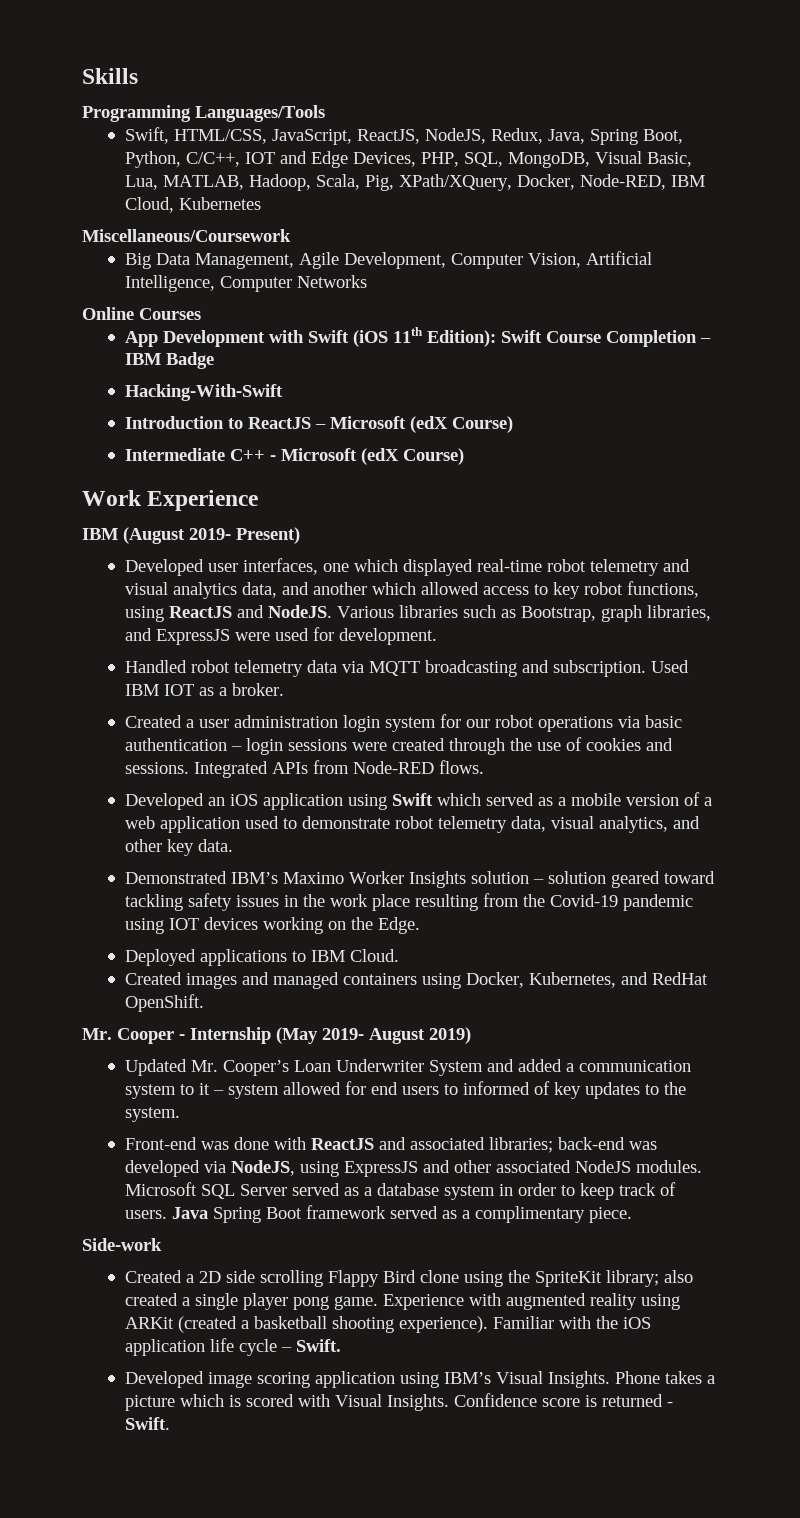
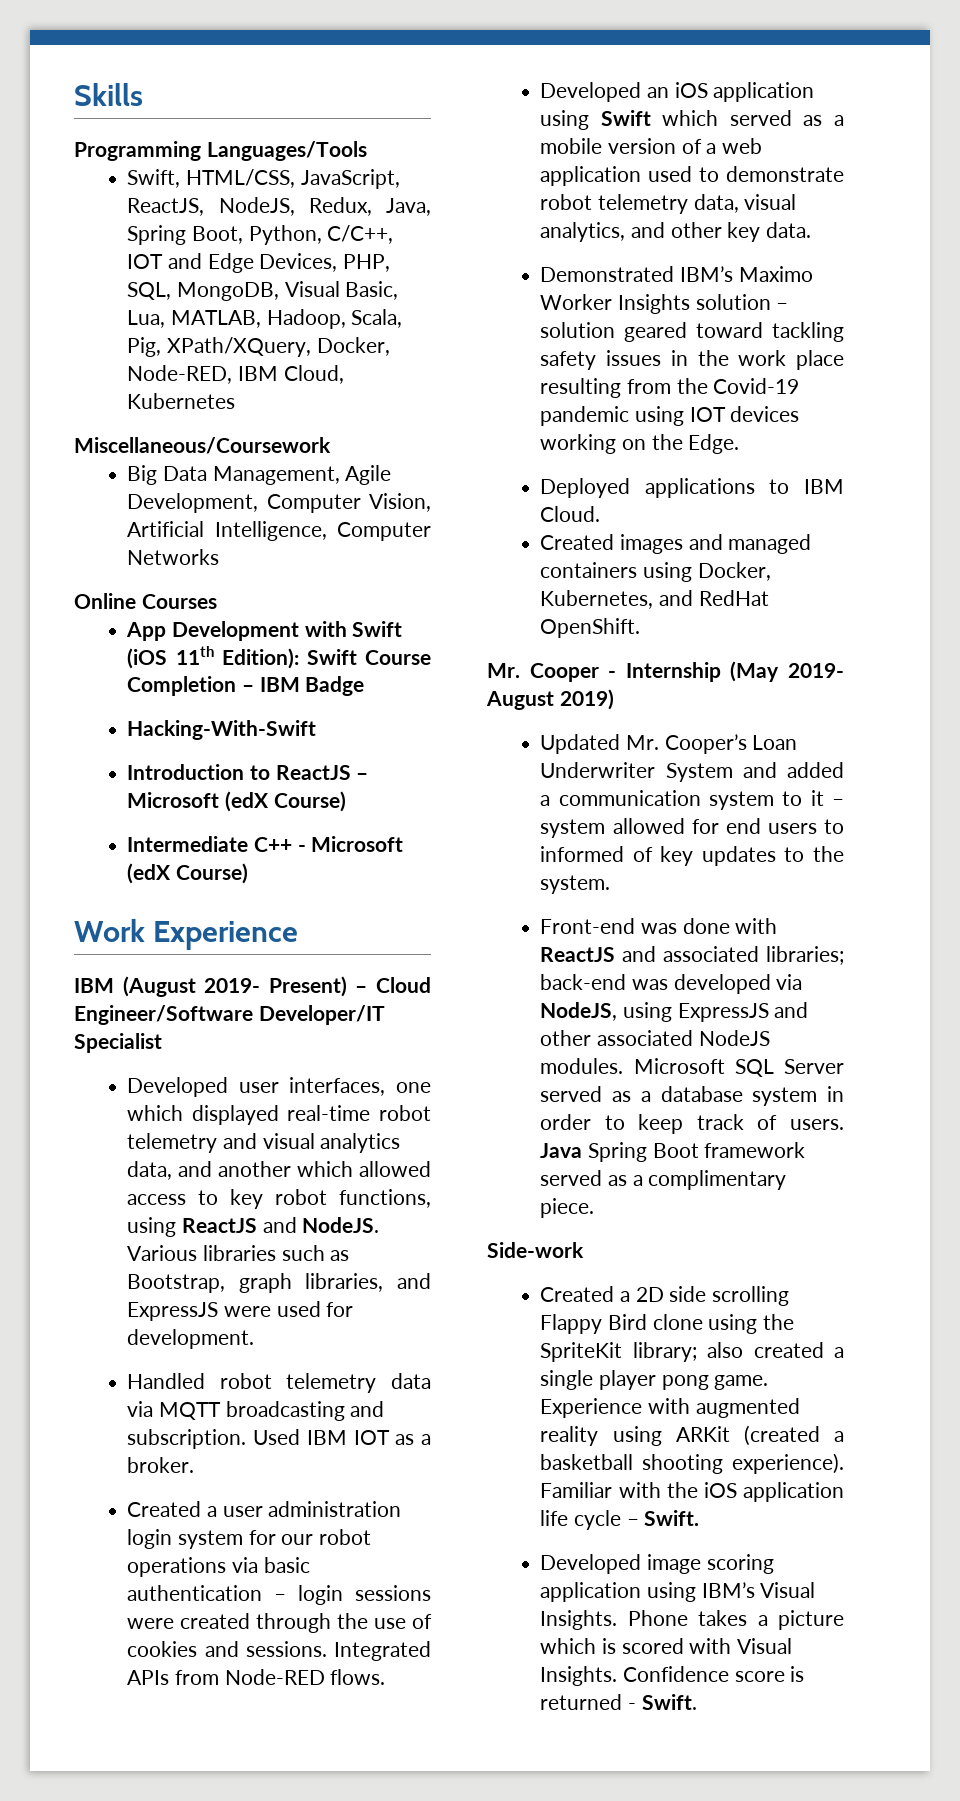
(300, 535) none -> [355,977,431,993] [74,1005,385,1025] [74,1033,162,1053] – Cloud Engineer/Software Developer/IT Specialist

